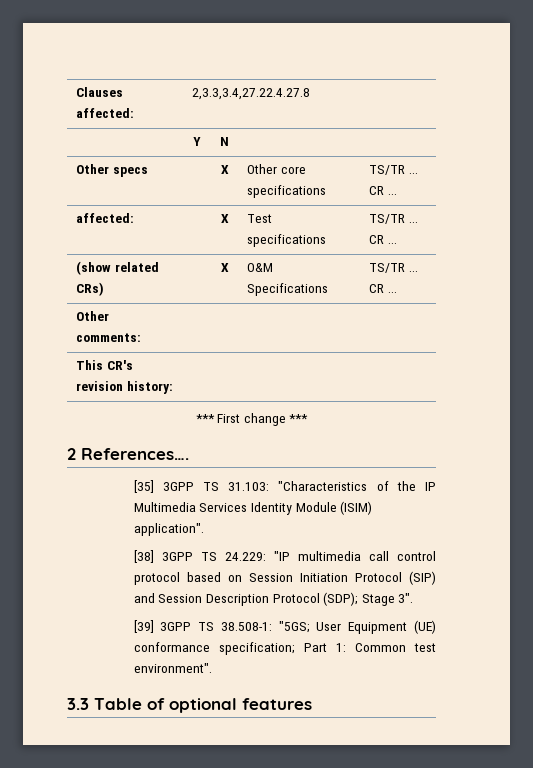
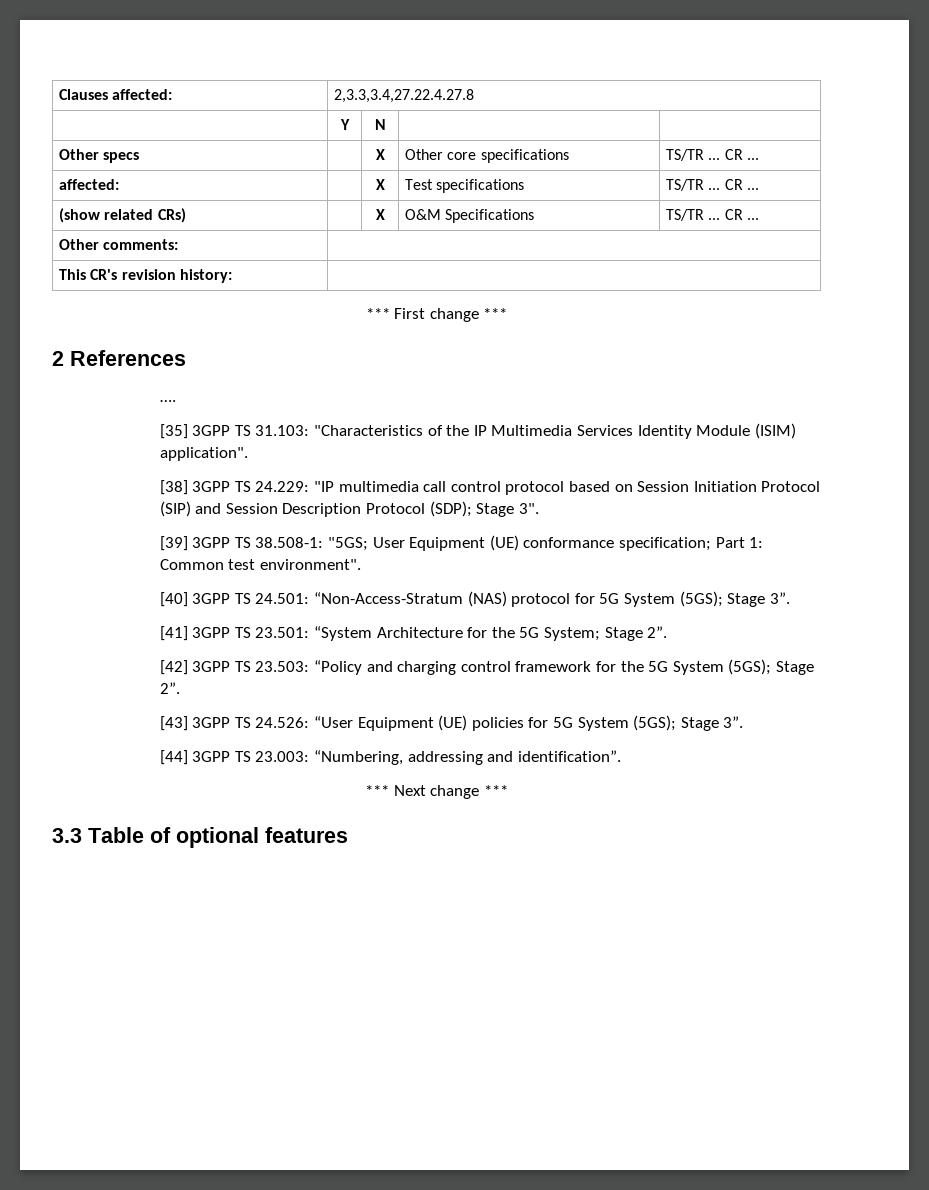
[81,448,189,460] References…. -> [70,350,186,366] [159,400,176,402] References // ….
(212, 668) none -> [159,591,790,607] [159,626,668,641] [159,659,814,675] [159,682,180,694] [159,715,744,731] [159,750,621,765] [365,785,508,799] // [40] 3GPP TS 24.501: “Non-Access-Stratum (NAS) protocol for 5G System (5GS); Stage 3”. // [41] 3GPP TS 23.501: “System Architecture for the 5G System; Stage 2”. // [42] 3GPP TS 23.503: “Policy and charging control framework for the 5G System (5GS); Stage 2”. // [43] 3GPP TS 24.526: “User Equipment (UE) policies for 5G System (5GS); Stage 3”. // [44] 3GPP TS 23.003: “Numbering, addressing and identification”. // *** Next change ***

